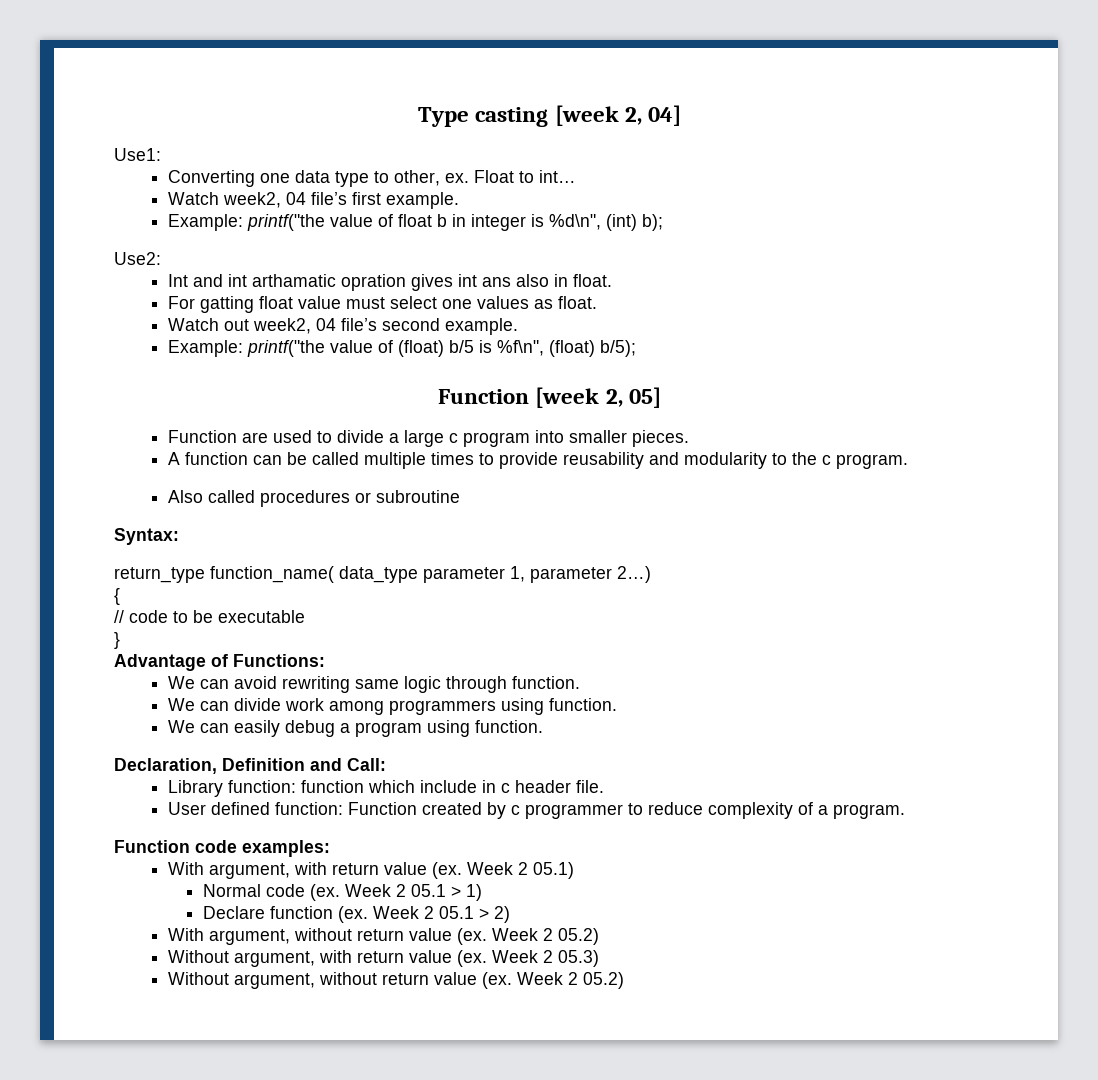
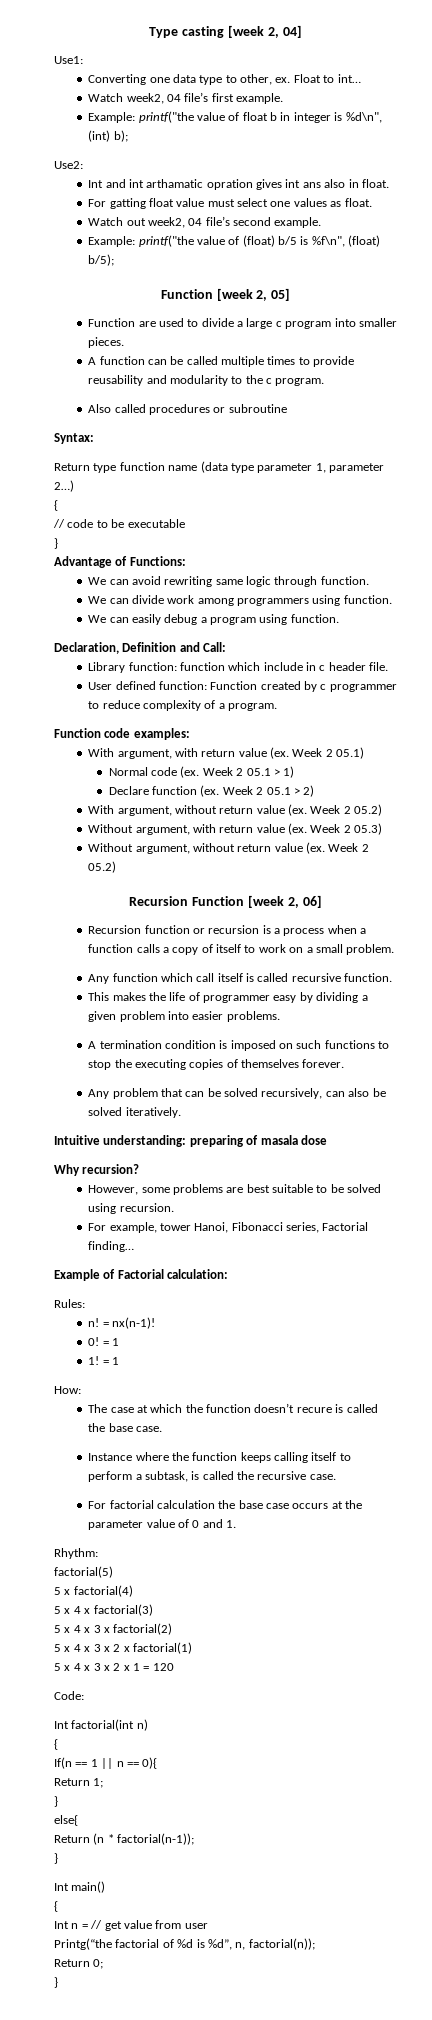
[114,566,418,583] return_type function_name( data_type -> [54,461,254,473] Return type function name (data type
(624, 980) none -> [129,895,322,908] [88,925,367,936] [88,944,395,955] [88,973,393,984] [88,992,368,1003] [88,1011,280,1022] [88,1040,390,1051] [88,1059,345,1070] [88,1088,386,1099] [88,1107,181,1118] [54,1135,327,1147] [54,1164,140,1176] [88,1184,382,1195] [88,1203,174,1214] [88,1222,369,1233] [88,1241,135,1252] [54,1269,229,1281] [54,1299,85,1308] [88,1317,155,1329] [88,1337,119,1346] [88,1356,119,1365] [54,1386,81,1394] [88,1403,378,1413] [88,1423,162,1432] [88,1452,351,1463] [88,1471,336,1482] [88,1500,363,1509] [88,1519,237,1530] [54,1548,98,1559] [54,1566,113,1578] [54,1585,133,1597] [54,1604,153,1616] [54,1623,173,1635] [54,1642,192,1654] [54,1663,174,1671] [54,1691,84,1700] [54,1719,148,1731] [54,1739,58,1750] [54,1757,158,1769] [54,1778,104,1788] [54,1796,58,1807] [54,1815,78,1826] [54,1833,195,1845] [54,1853,58,1864] [54,1881,106,1893] [54,1901,58,1912] [54,1920,208,1931] [54,1938,315,1950] [54,1959,104,1969] [54,1977,58,1988] // Recursion Function [week 2, 06] // Recursion function or recursion is a process when a function calls a copy of itself to work on a small problem. // Any function which call itself is called recursive function. // This makes the life of programmer easy by dividing a given problem into easier problems. // A termination condition is imposed on such functions to stop the executing copies of themselves forever. // Any problem that can be solved recursively, can also be solved iteratively. // Intuitive understanding: preparing of masala dose // Why recursion? // However, some problems are best suitable to be solved using recursion. // For example, tower Hanoi, Fibonacci series, Factorial finding… // Example of Factorial calculation: // Rules: // n! = nx(n-1)! // 0! = 1 // 1! = 1 // How: // The case at which the function doesn’t recure is called the base case. // Instance where the function keeps calling itself to perform a subtask, is called the recursive case. // For factorial calculation the base case occurs at the parameter value of 0 and 1. // Rhythm: // factorial(5) // 5 x factorial(4) // 5 x 4 x factorial(3) // 5 x 4 x 3 x factorial(2) // 5 x 4 x 3 x 2 x factorial(1) // 5 x 4 x 3 x 2 x 1 = 120 // Code: // Int factorial(int n) // { // If(n == 1 || n == 0){ // Return 1; // } // else{ // Return (n * factorial(n-1)); // } // Int main() // { // Int n = // get value from user // Printg(“the factorial of %d is %d”, n, factorial(n)); // Return 0; // }

